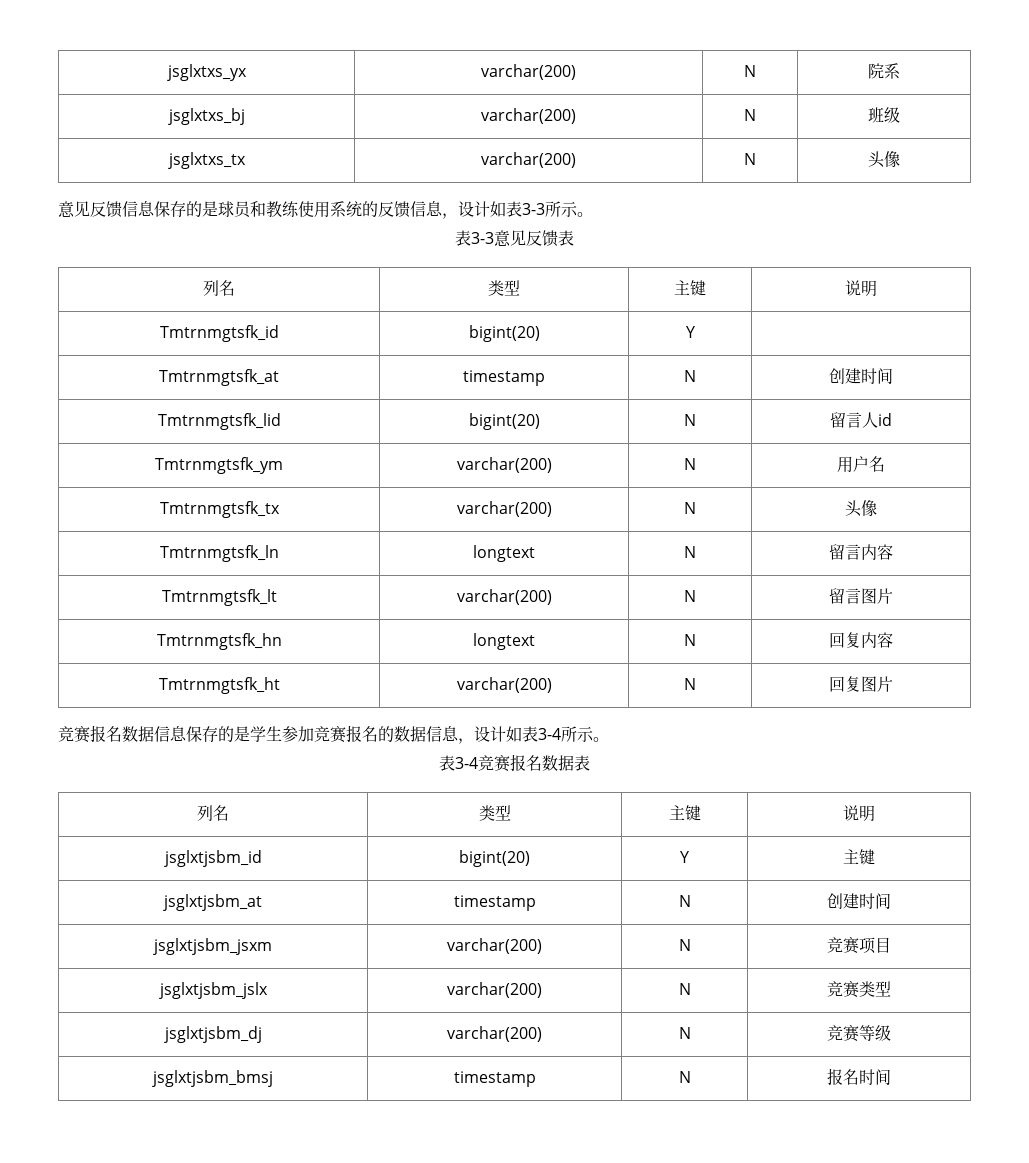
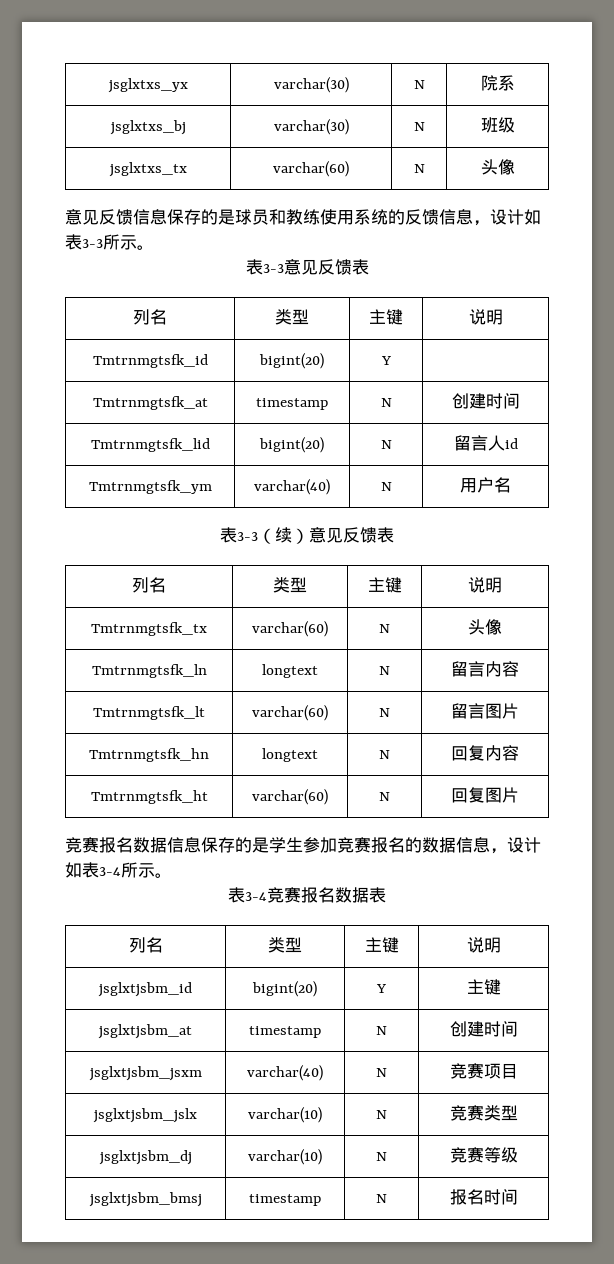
[481,64,576,80] varchar(200) -> [273,77,349,93] varchar(30)
[481,108,576,124] varchar(200) -> [273,119,349,135] varchar(30)
[481,152,576,168] varchar(200) -> [273,161,349,177] varchar(60)
[456,457,552,473] varchar(200) -> [254,479,330,495] varchar(40)
(885, 464) none -> [220,527,394,544] [132,577,166,593] [273,577,307,593] [367,577,402,593] [468,577,502,593] // 表3-3（续）意见反馈表 // 列名 | 类型 | 主键 | 说明
[456,501,552,517] varchar(200) -> [252,621,328,637] varchar(60)
[456,589,552,605] varchar(200) -> [252,705,328,721] varchar(60)
[456,677,552,693] varchar(200) -> [252,789,328,805] varchar(60)
[447,938,542,954] varchar(200) -> [247,1065,323,1081] varchar(40)
[447,982,542,998] varchar(200) -> [248,1107,322,1123] varchar(10)
[447,1026,542,1042] varchar(200) -> [248,1149,322,1165] varchar(10)

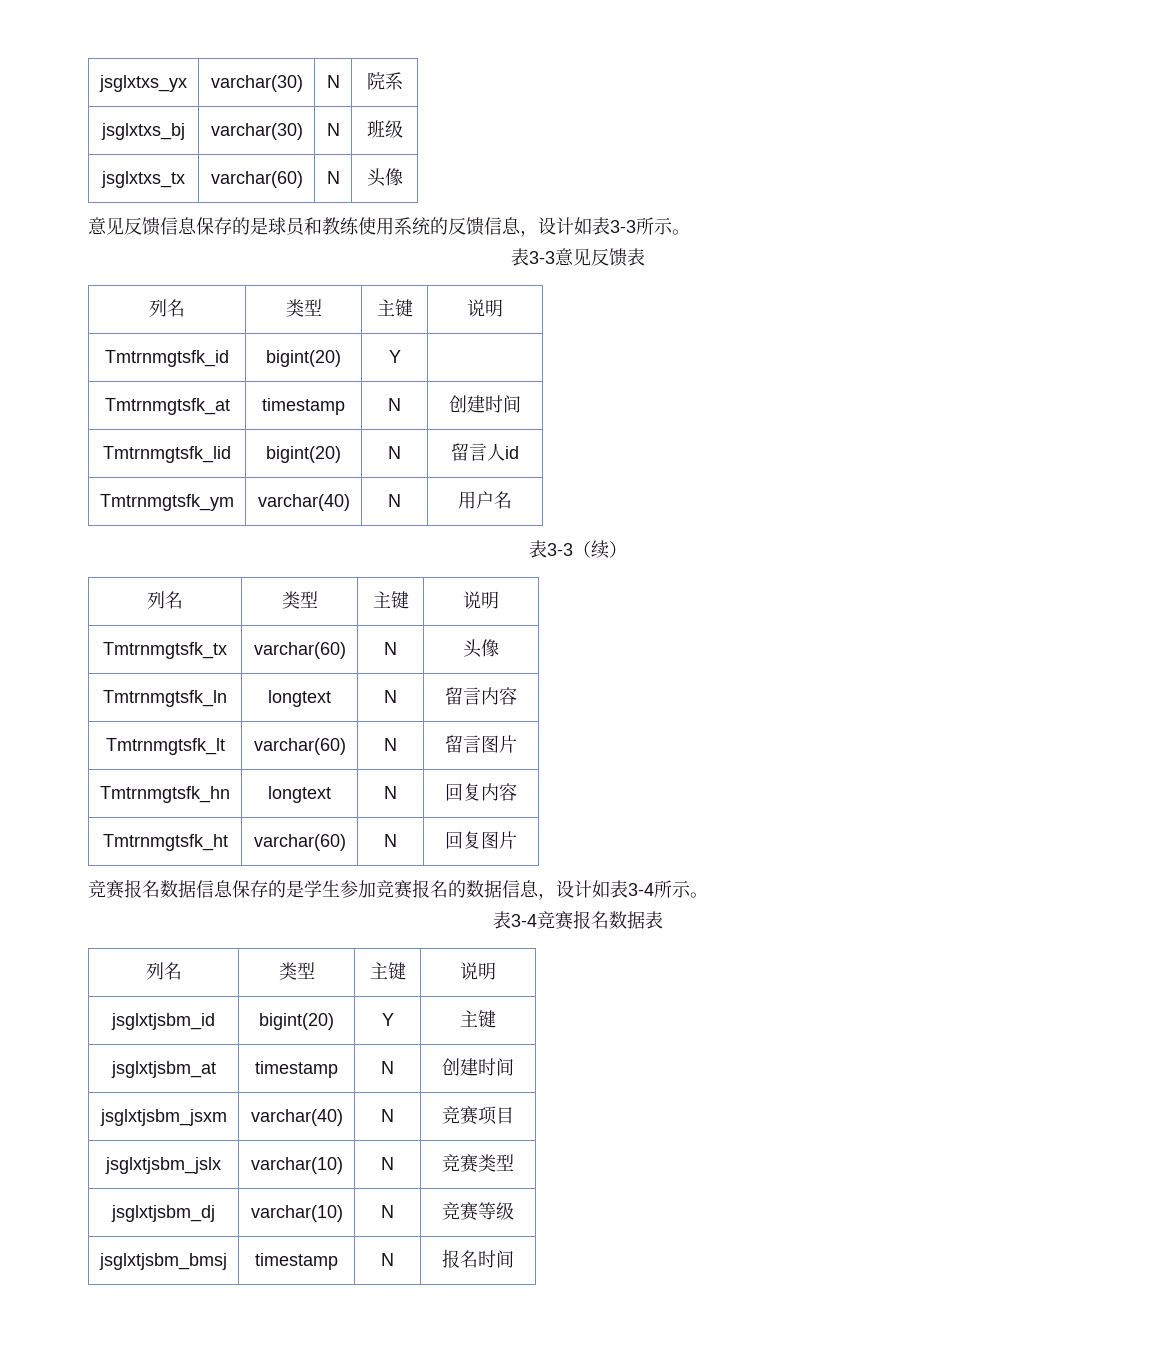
[309,527,394,543] 意见反馈表 -> (627, 549) none

